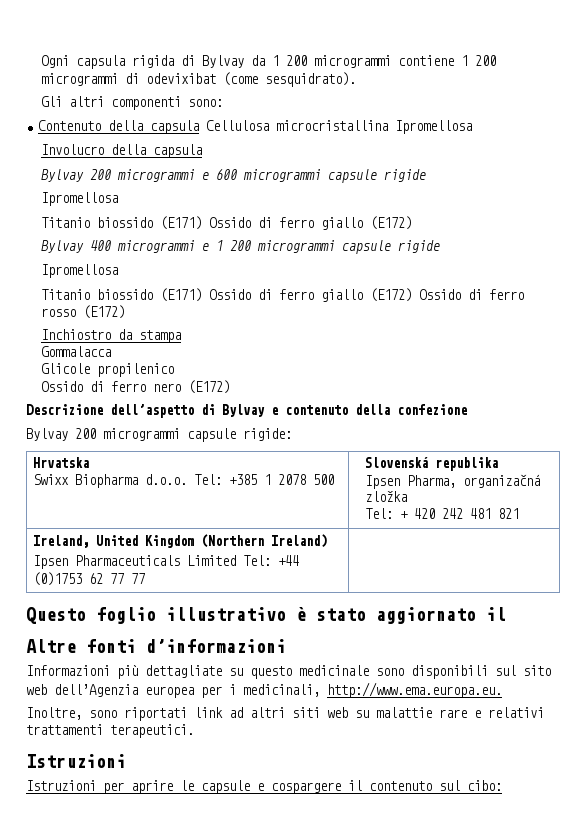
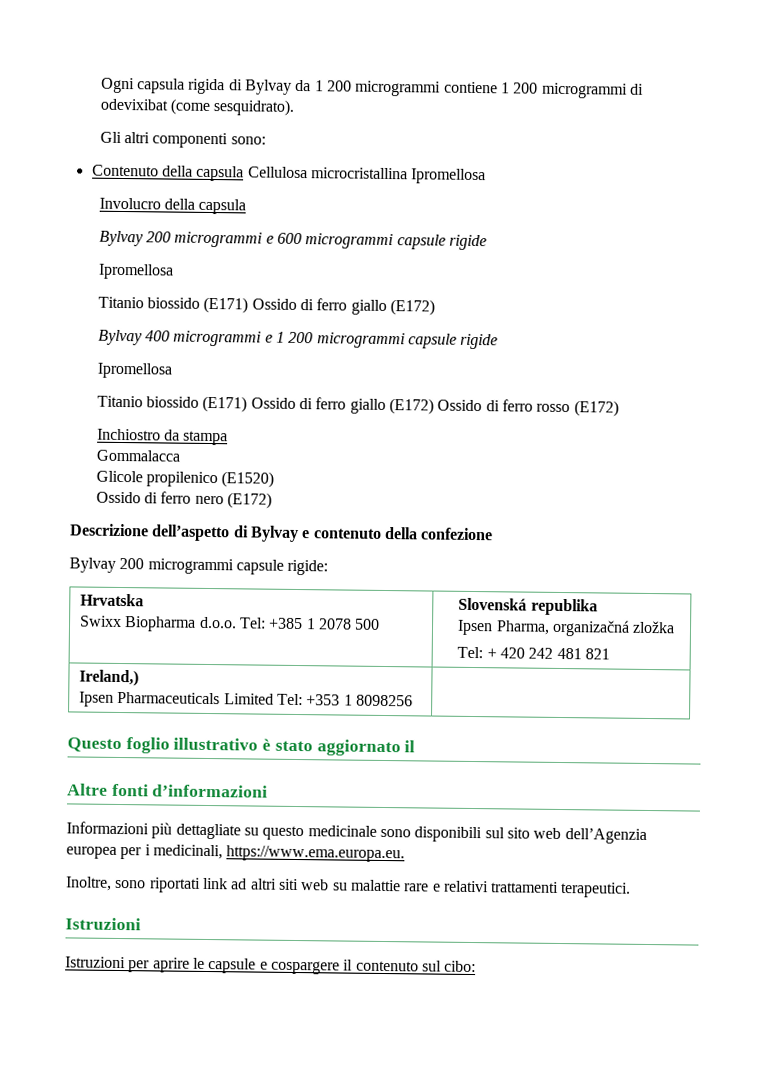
(175, 370) none -> [221,471,275,488] (E1520)
[33,534,328,548] Ireland, United Kingdom (Northern Ireland) -> [78,669,139,687] Ireland,)
[278,555,300,566] [33,572,146,586] +44 (0)1753 62 77 77 -> [306,694,413,707] +353 1 8098256
[327,682,502,698] http://www.ema.europa.eu. -> [226,845,406,863] https://www.ema.europa.eu.

